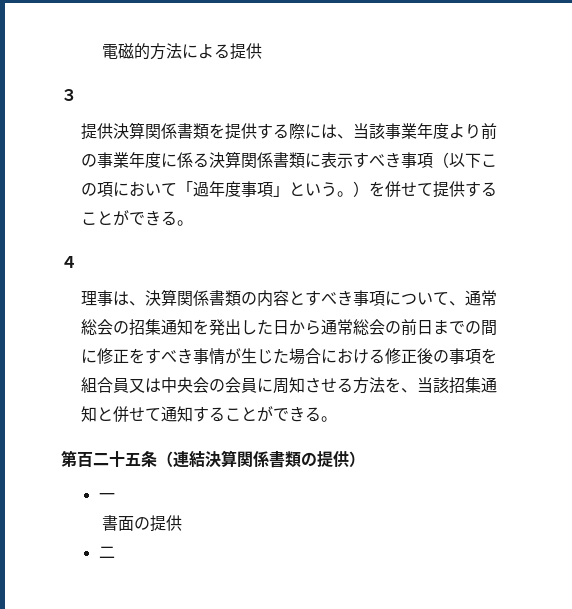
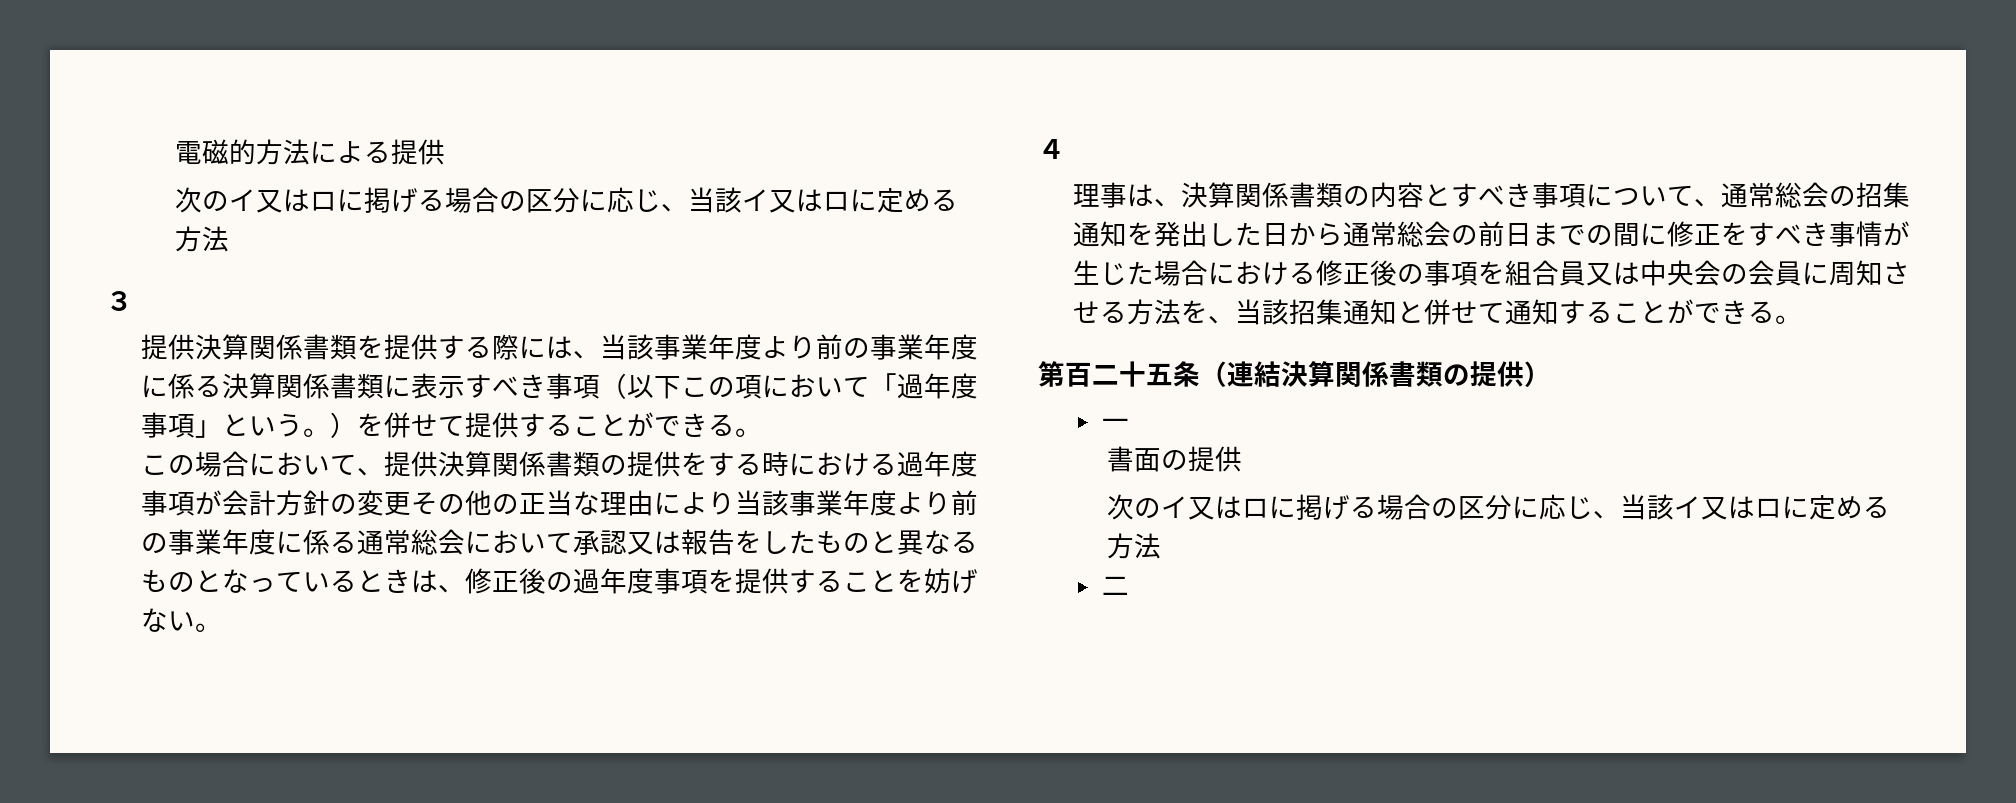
(262, 51) none -> [175,187,959,213] [175,226,230,252] // 次のイ又はロに掲げる場合の区分に応じ、当該イ又はロに定める方法
(194, 223) none -> [140,451,978,477] [140,490,978,516] [140,529,978,555] [140,568,978,594] [140,608,222,632] // この場合において、提供決算関係書類の提供をする時における過年度事項が会計方針の変更その他の正当な理由により当該事業年度より前の事業年度に係る通常総会において承認又は報告をしたものと異なるものとなっているときは、修正後の過年度事項を提供することを妨げない。
(182, 523) none -> [1107,494,1891,520] [1107,533,1162,559] // 次のイ又はロに掲げる場合の区分に応じ、当該イ又はロに定める方法

